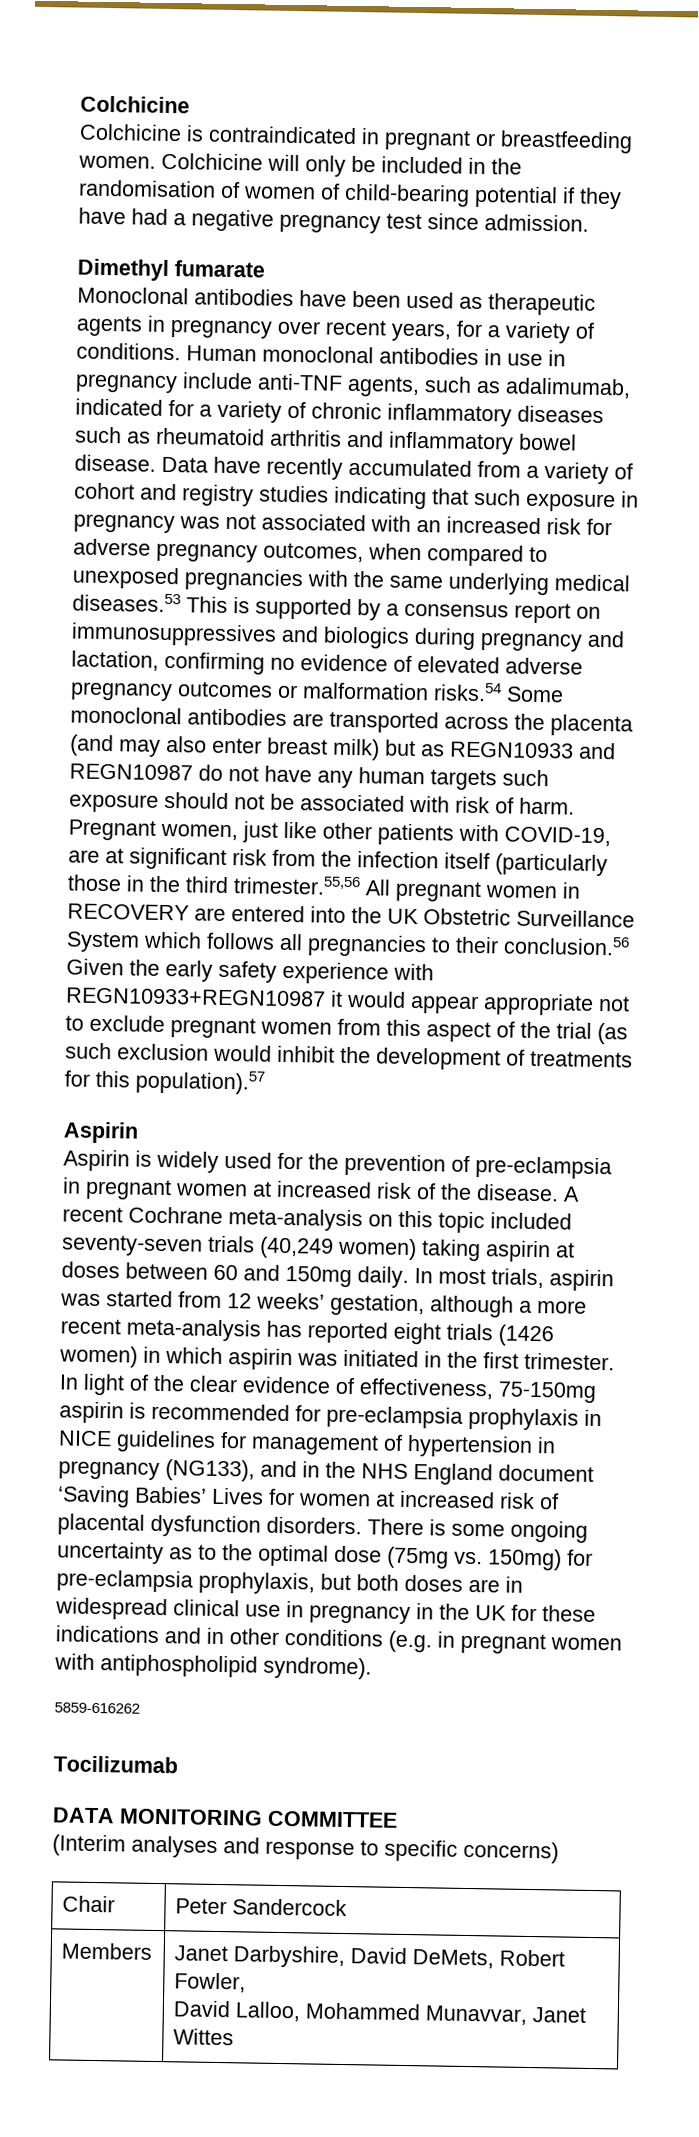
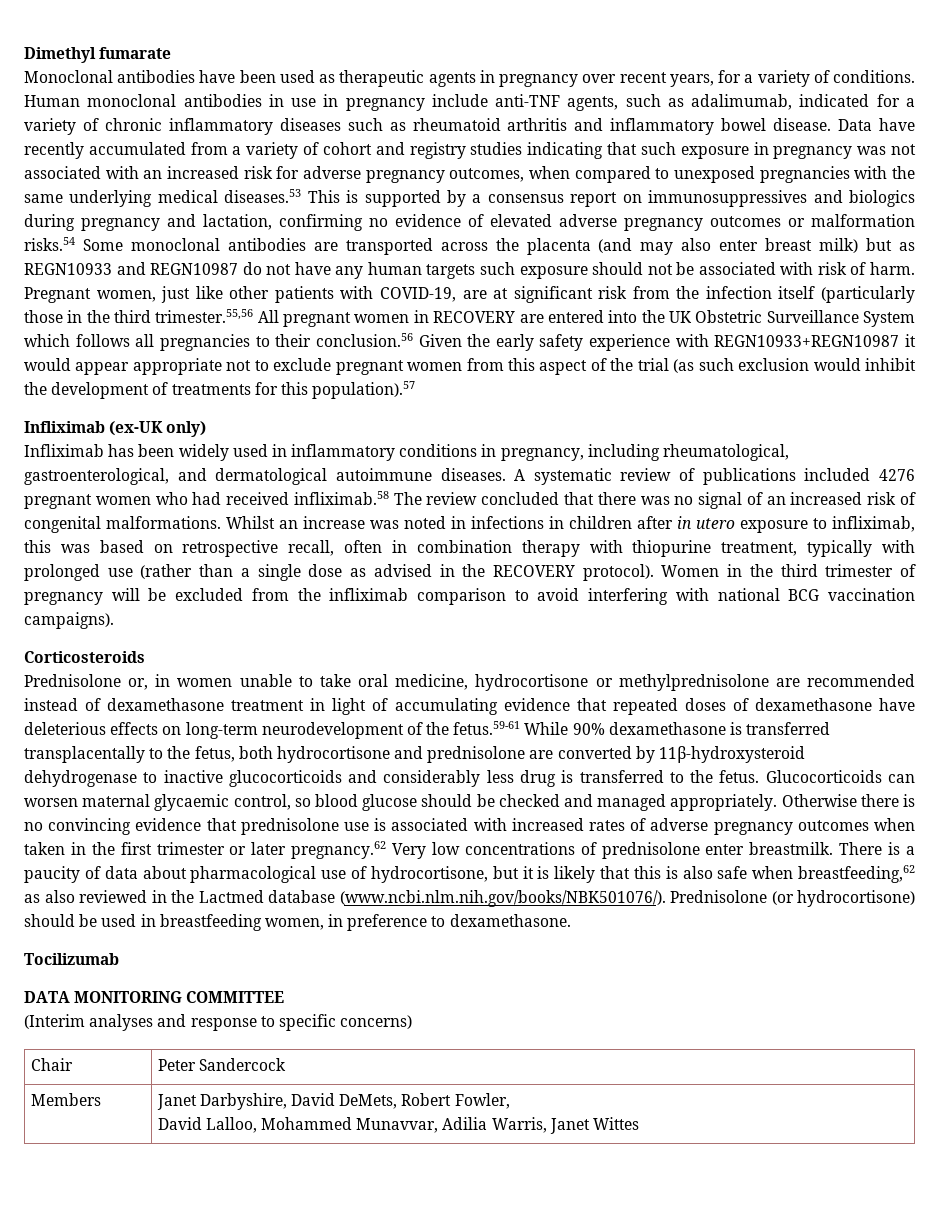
[80,95,190,114] [79,123,633,154] [78,152,522,177] [78,179,622,210] [78,207,589,234] Colchicine // Colchicine is contraindicated in pregnant or breastfeeding women. Colchicine will only be included in the randomisation of women of child-bearing potential if they have had a negative pregnancy test since admission. // -> (24, 55) none
[63,1121,139,1144] [63,1149,612,1180] [62,1177,580,1202] [62,1206,572,1234] [61,1234,575,1263] [61,1261,614,1292] [60,1290,587,1318] [60,1318,554,1347] [59,1345,615,1371] [59,1373,596,1403] [59,1401,602,1431] [58,1430,556,1458] [58,1459,594,1486] [57,1485,559,1510] [57,1513,588,1543] [57,1541,593,1571] [56,1569,523,1595] [55,1597,596,1625] [55,1625,622,1655] [54,1653,372,1680] [54,1702,140,1714] Aspirin // Aspirin is widely used for the prevention of pre-eclampsia in pregnant women at increased risk of the disease. A recent Cochrane meta-analysis on this topic included seventy-seven trials (40,249 women) taking aspirin at doses between 60 and 150mg daily. In most trials, aspirin was started from 12 weeks’ gestation, although a more recent meta-analysis has reported eight trials (1426 women) in which aspirin was initiated in the first trimester. In light of the clear evidence of effectiveness, 75-150mg aspirin is recommended for pre-eclampsia prophylaxis in NICE guidelines for management of hypertension in pregnancy (NG133), and in the NHS England document ‘Saving Babies’ Lives for women at increased risk of placental dysfunction disorders. There is some ongoing uncertainty as to the optimal dose (75mg vs. 150mg) for pre-eclampsia prophylaxis, but both doses are in widespread clinical use in pregnancy in the UK for these indications and in other conditions (e.g. in pregnant women with antiphospholipid syndrome). // 5859-616262 -> [24,421,207,437] [24,444,790,461] [24,468,915,485] [24,491,917,509] [24,516,915,533] [24,540,915,557] [24,564,916,581] [24,588,915,605] [24,612,114,629] [24,651,145,663] [24,674,915,691] [24,698,915,715] [24,721,831,739] [24,746,806,763] [24,770,916,787] [24,794,916,811] [24,818,916,835] [24,841,915,859] [24,865,916,883] [24,890,915,907] [24,914,571,931] Infliximab (ex-UK only) // Infliximab has been widely used in inflammatory conditions in pregnancy, including rheumatological, gastroenterological, and dermatological autoimmune diseases. A systematic review of publications included 4276 pregnant women who had received infliximab.58 The review concluded that there was no signal of an increased risk of congenital malformations. Whilst an increase was noted in infections in children after in utero exposure to infliximab, this was based on retrospective recall, often in combination therapy with thiopurine treatment, typically with prolonged use (rather than a single dose as advised in the RECOVERY protocol). Women in the third trimester of pregnancy will be excluded from the infliximab comparison to avoid interfering with national BCG vaccination campaigns). // Corticosteroids // Prednisolone or, in women unable to take oral medicine, hydrocortisone or methylprednisolone are recommended instead of dexamethasone treatment in light of accumulating evidence that repeated doses of dexamethasone have deleterious effects on long-term neurodevelopment of the fetus.59-61 While 90% dexamethasone is transferred transplacentally to the fetus, both hydrocortisone and prednisolone are converted by 11β-hydroxysteroid dehydrogenase to inactive glucocorticoids and considerably less drug is transferred to the fetus. Glucocorticoids can worsen maternal glycaemic control, so blood glucose should be checked and managed appropriately. Otherwise there is no convincing evidence that prednisolone use is associated with increased rates of adverse pregnancy outcomes when taken in the first trimester or later pregnancy.62 Very low concentrations of prednisolone enter breastmilk. There is a paucity of data about pharmacological use of hydrocortisone, but it is likely that this is also safe when breastfeeding,62 as also reviewed in the Lactmed database (www.ncbi.nlm.nih.gov/books/NBK501076/). Prednisolone (or hydrocortisone) should be used in breastfeeding women, in preference to dexamethasone.
(528, 2015) none -> [442,1117,547,1133] Adilia Warris,

